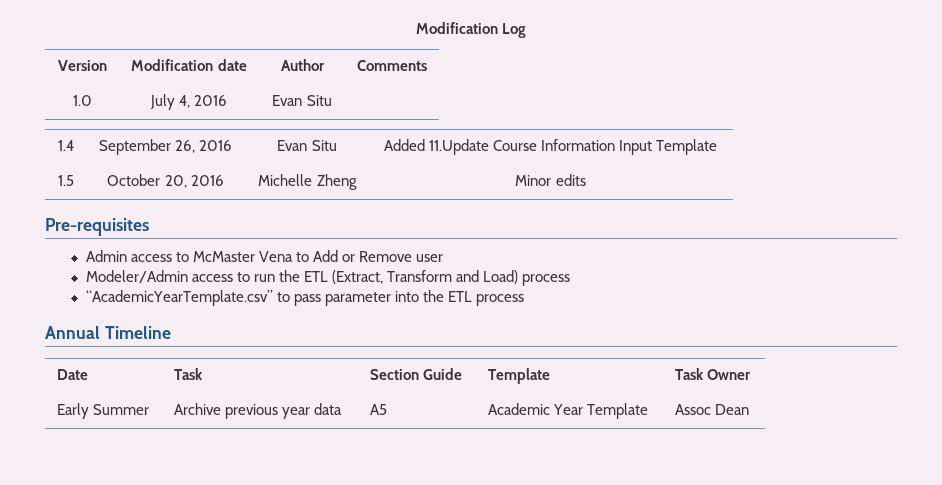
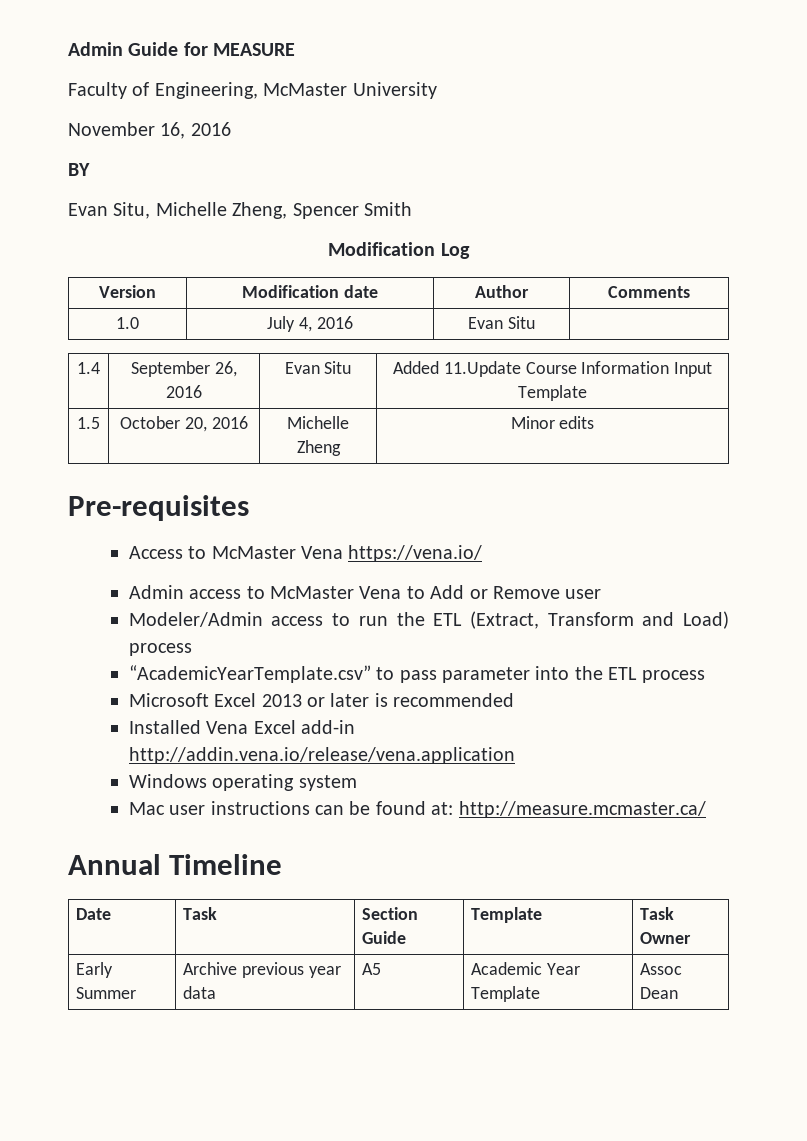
(415, 28) none -> [68,42,296,56] [68,82,437,99] [68,122,231,139] [68,163,90,176] [68,202,412,219] Admin Guide for MEASURE // Faculty of Engineering, McMaster University // November 16, 2016 // BY // Evan Situ, Michelle Zheng, Spencer Smith //
(149, 227) none -> [128,545,483,562] // Access to McMaster Vena https://vena.io/
(525, 300) none -> [128,693,515,707] [128,720,355,734] [128,747,515,764] [128,774,357,791] [128,801,706,818] // Microsoft Excel 2013 or later is recommended // Installed Vena Excel add-in http://addin.vena.io/release/vena.application // Windows operating system // Mac user instructions can be found at: http://measure.mcmaster.ca/

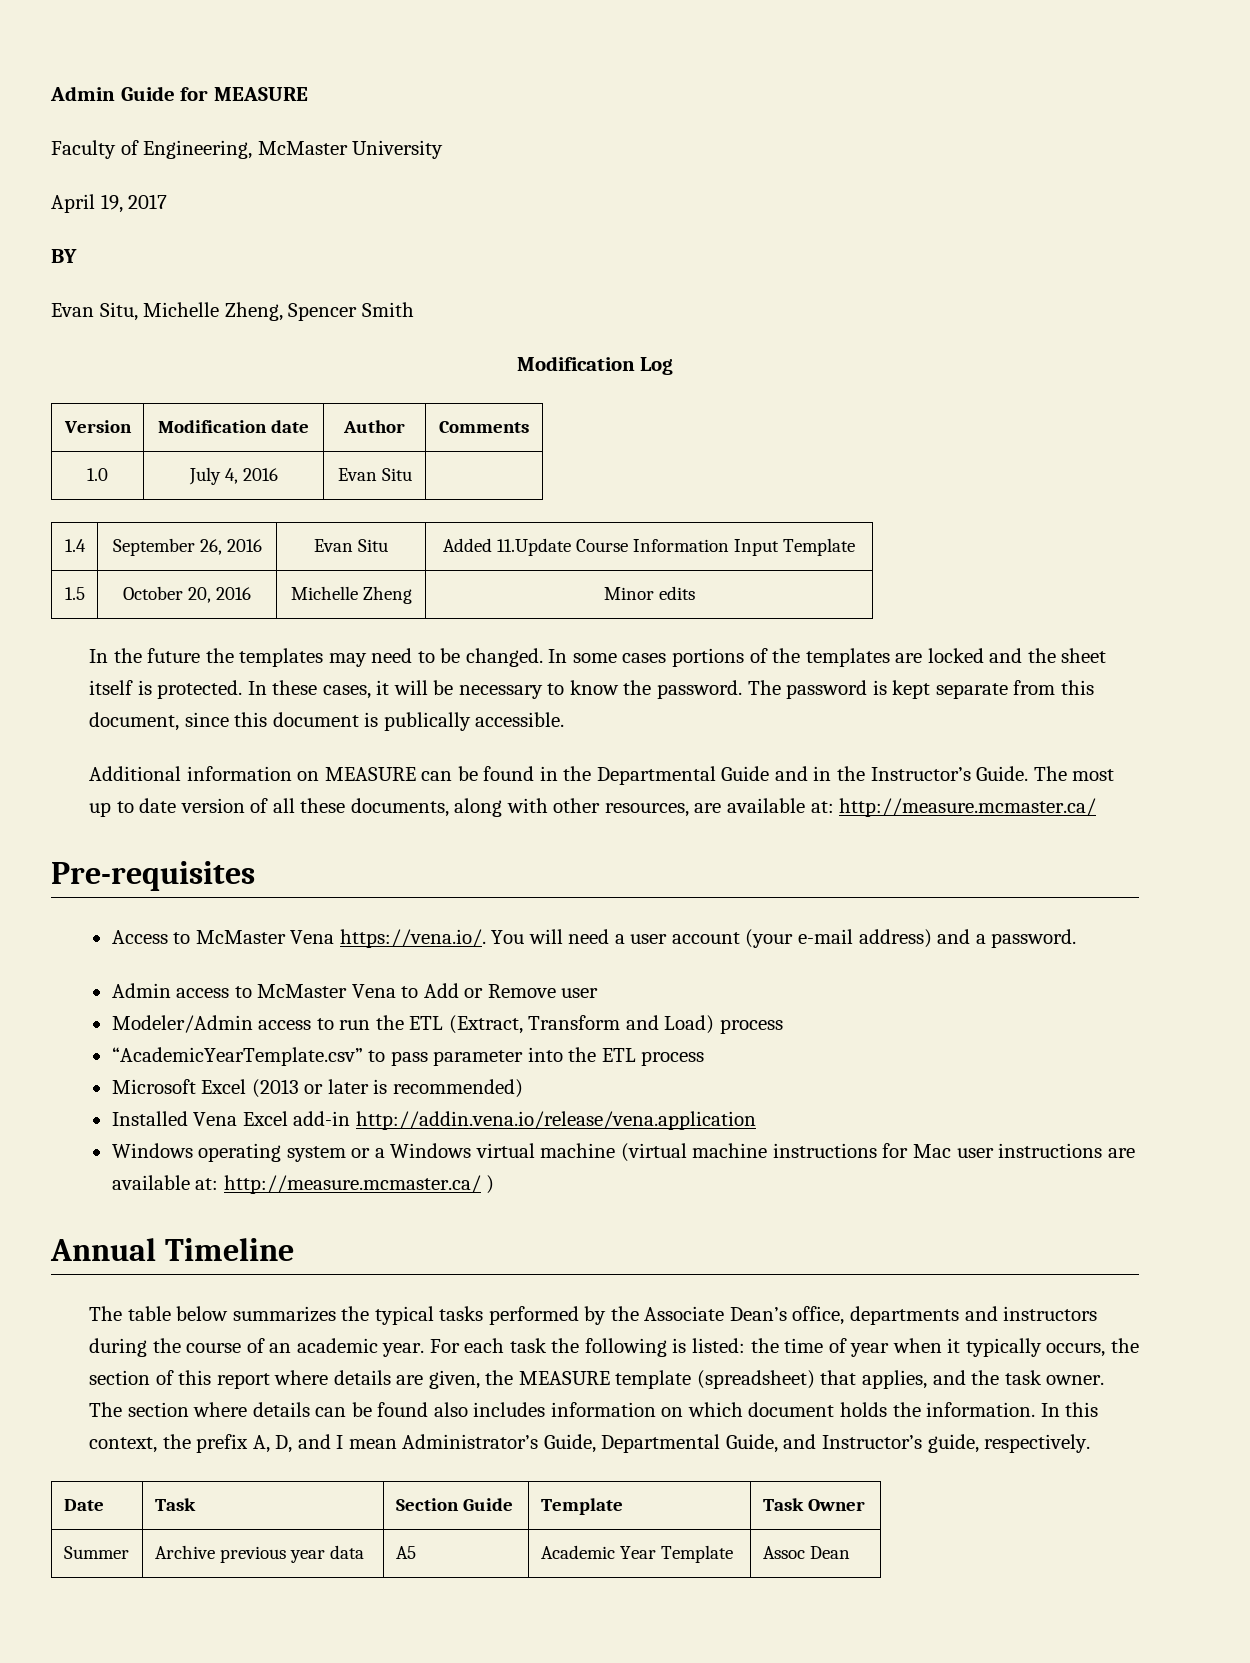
[68,122,231,139] November 16, 2016 -> [51,194,168,213] April 19, 2017
(595, 422) none -> [89,648,1107,667] [89,680,1094,699] [89,712,565,731] [89,766,1115,785] [89,798,1097,817] // In the future the templates may need to be changed. In some cases portions of the templates are locked and the sheet itself is protected. In these cases, it will be necessary to know the password. The password is kept separate from this document, since this document is publically accessible. // Additional information on MEASURE can be found in the Departmental Guide and in the Instructor’s Guide. The most up to date version of all these documents, along with other resources, are available at: http://measure.mcmaster.ca/
[348,545,483,562] https://vena.io/ -> [339,929,1077,948] https://vena.io/. You will need a user account (your e-mail address) and a password.
[261,694,302,707] 2013 -> [251,1079,299,1098] (2013
[393,693,515,707] recommended -> [392,1079,523,1098] recommended)
[128,801,706,818] [68,854,283,875] // Mac user instructions can be found at: http://measure.mcmaster.ca/ // Annual Timeline -> [351,1143,1135,1162] [111,1175,495,1194] [50,1238,294,1261] [89,1306,1098,1325] [89,1338,1139,1357] [89,1370,1105,1389] [89,1402,1099,1417] [89,1434,1091,1453] or a Windows virtual machine (virtual machine instructions for Mac user instructions are available at: http://measure.mcmaster.ca/ ) // Annual Timeline // The table below summarizes the typical tasks performed by the Associate Dean’s office, departments and instructors during the course of an academic year. For each task the following is listed: the time of year when it typically occurs, the section of this report where details are given, the MEASURE template (spreadsheet) that applies, and the task owner. The section where details can be found also includes information on which document holds the information. In this context, the prefix A, D, and I mean Administrator’s Guide, Departmental Guide, and Instructor’s guide, respectively.
[76,962,114,978] Early -> (865, 1505) none

